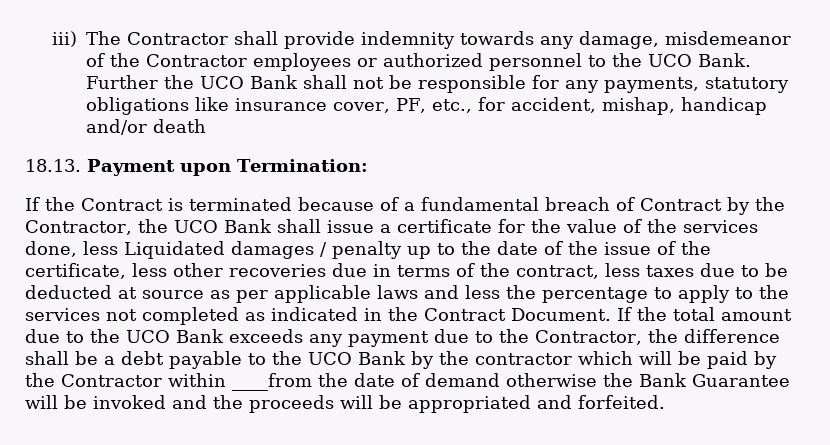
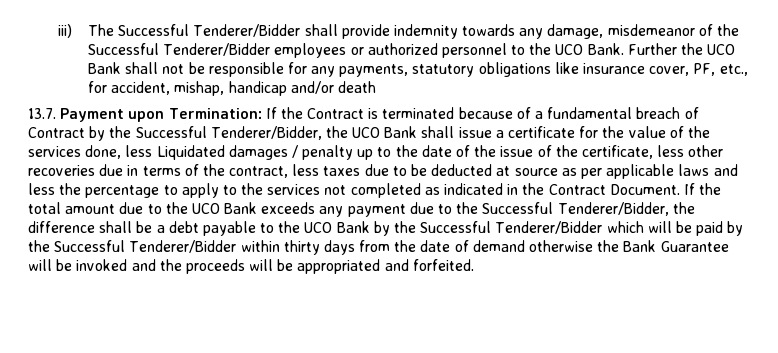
[127,32,229,45] Contractor -> [118,24,301,37] Successful Tenderer/Bidder
[146,54,248,67] Contractor -> [87,43,271,56] Successful Tenderer/Bidder
[25,159,81,172] 18.13. -> [28,108,56,119] 13.7.
(368, 165) // -> (262, 113) none
[25,220,132,235] Contractor, -> [135,126,322,140] Successful Tenderer/Bidder,
[535,330,642,345] Contractor, -> [482,202,669,216] Successful Tenderer/Bidder,
[475,353,572,365] contractor -> [420,221,603,234] Successful Tenderer/Bidder
[61,373,312,391] Contractor within ____from -> [54,240,391,255] Successful Tenderer/Bidder within thirty days from

